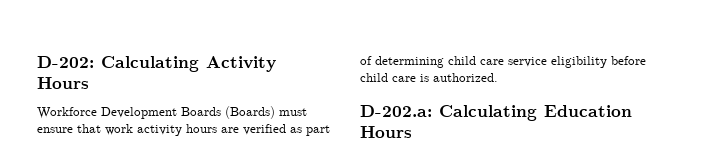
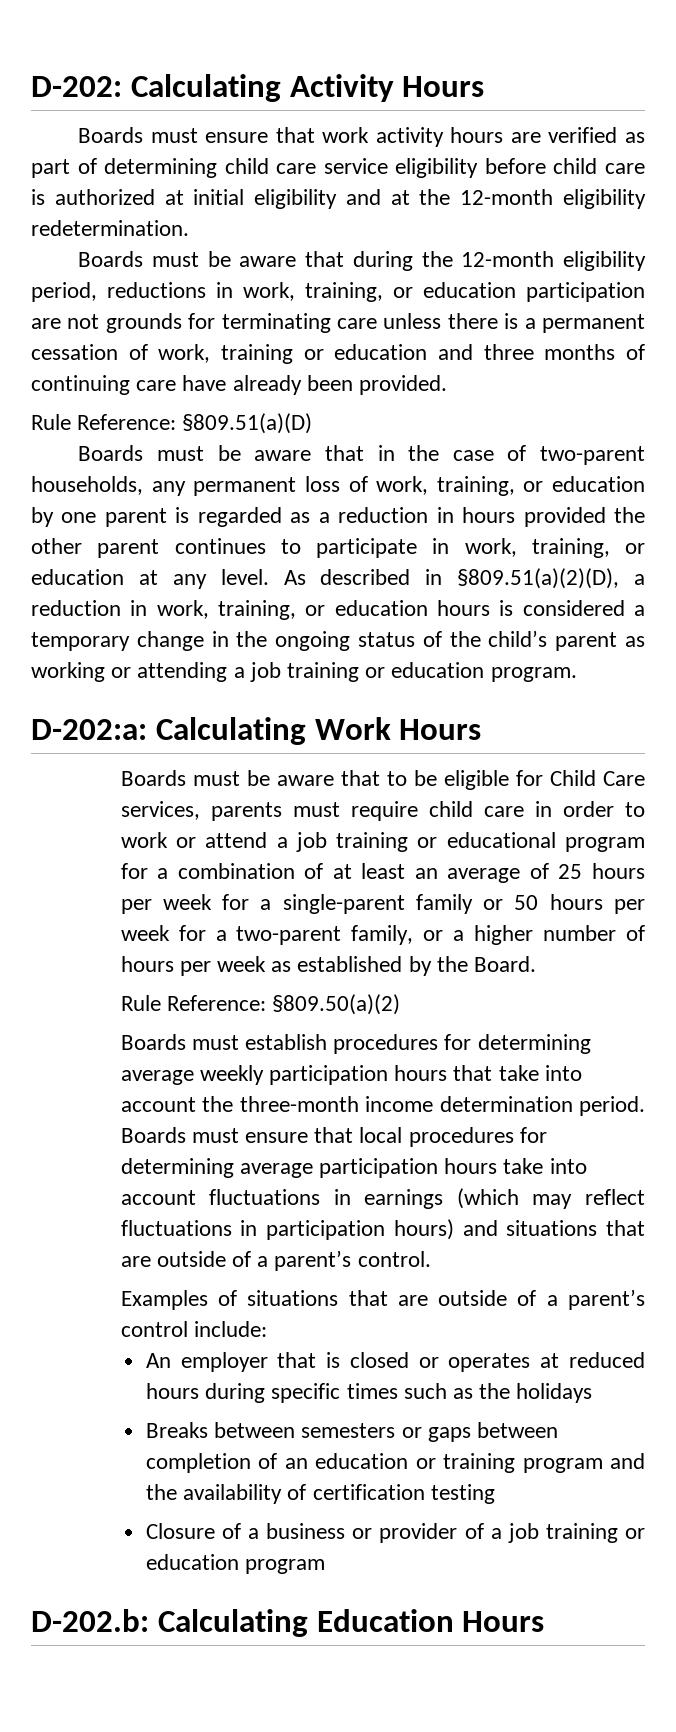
[37,106,275,119] Workforce Development Boards (Boards) -> [78,127,144,143] Boards
[433,73,498,82] [360,105,432,117] authorized. // D-202.a: -> [54,189,646,209] [31,220,189,236] [78,251,646,271] [31,282,645,302] [31,313,645,333] [31,344,645,364] [31,375,448,395] [31,413,313,434] [78,445,645,465] [31,476,645,496] [31,507,645,527] [31,538,645,558] [31,568,645,589] [31,600,645,620] [31,630,645,651] [31,662,577,682] [31,717,482,745] [120,770,645,790] [120,801,645,821] [120,832,645,852] [120,863,645,883] [120,894,645,914] [120,925,645,945] [120,956,537,976] [120,994,401,1015] [120,1034,591,1054] [120,1065,582,1085] [120,1096,645,1116] [120,1127,547,1147] [120,1158,587,1178] [120,1188,645,1209] [120,1219,645,1240] [120,1250,431,1271] [120,1289,645,1310] [120,1321,267,1337] [145,1352,645,1372] [145,1383,593,1403] [145,1422,559,1442] [145,1453,645,1473] [145,1484,495,1504] [145,1523,645,1543] [145,1554,326,1574] [31,1609,149,1632] authorized at initial eligibility and at the 12-month eligibility redetermination. // Boards must be aware that during the 12-month eligibility period, reductions in work, training, or education participation are not grounds for terminating care unless there is a permanent cessation of work, training or education and three months of continuing care have already been provided. // Rule Reference: §809.51(a)(D) // Boards must be aware that in the case of two-parent households, any permanent loss of work, training, or education by one parent is regarded as a reduction in hours provided the other parent continues to participate in work, training, or education at any level. As described in §809.51(a)(2)(D), a reduction in work, training, or education hours is considered a temporary change in the ongoing status of the child’s parent as working or attending a job training or education program. // D-202:a: Calculating Work Hours // Boards must be aware that to be eligible for Child Care services, parents must require child care in order to work or attend a job training or educational program for a combination of at least an average of 25 hours per week for a single-parent family or 50 hours per week for a two-parent family, or a higher number of hours per week as established by the Board. // Rule Reference: §809.50(a)(2) // Boards must establish procedures for determining average weekly participation hours that take into account the three-month income determination period. Boards must ensure that local procedures for determining average participation hours take into account fluctuations in earnings (which may reflect fluctuations in participation hours) and situations that are outside of a parent’s control. // Examples of situations that are outside of a parent’s control include: // An employer that is closed or operates at reduced hours during specific times such as the holidays // Breaks between semesters or gaps between completion of an education or training program and the availability of certification testing // Closure of a business or provider of a job training or education program // D-202.b:

